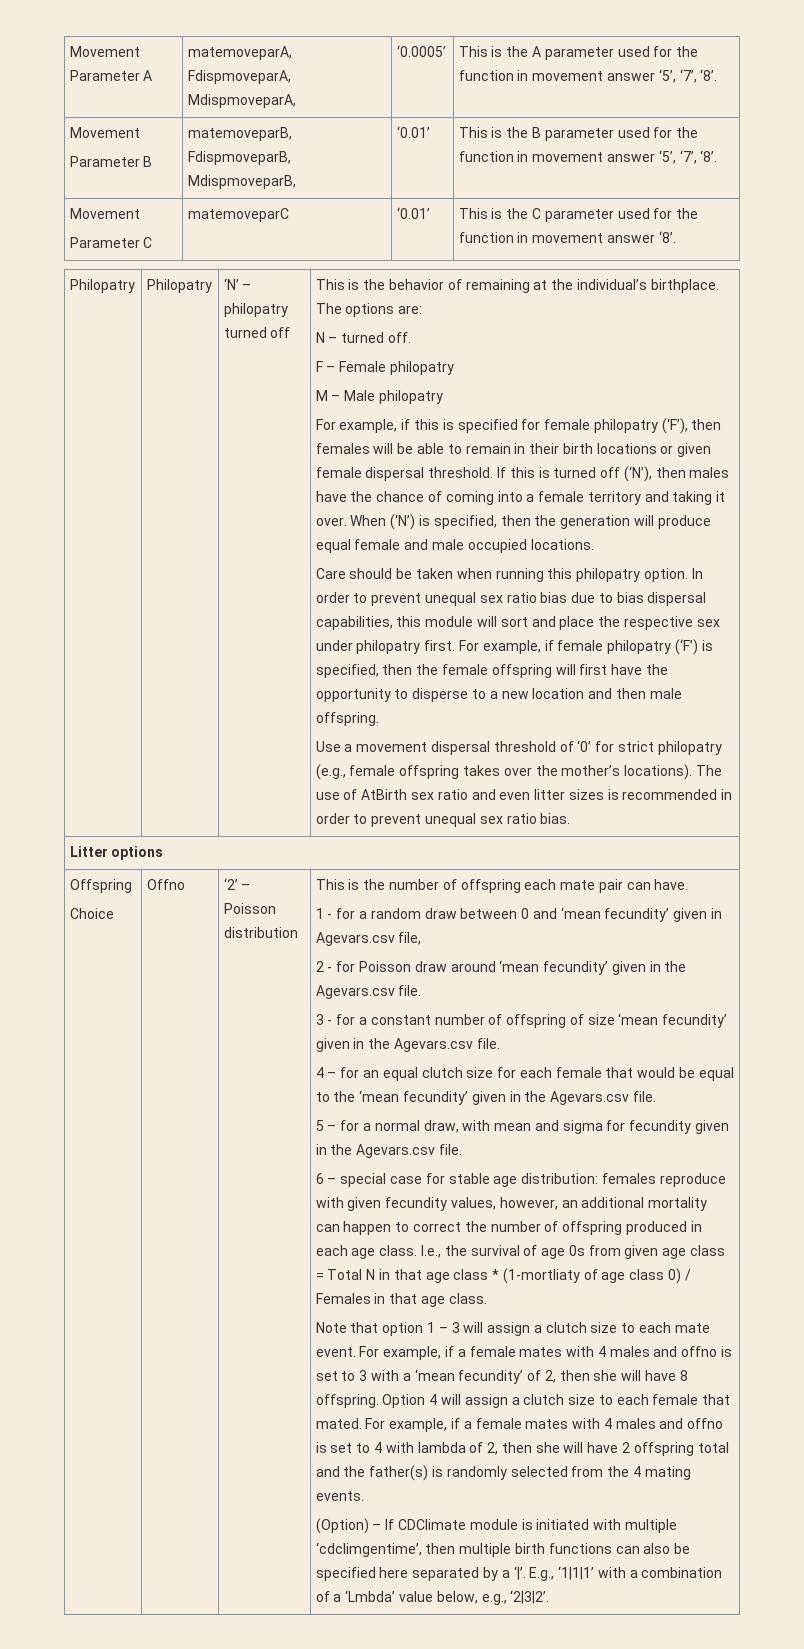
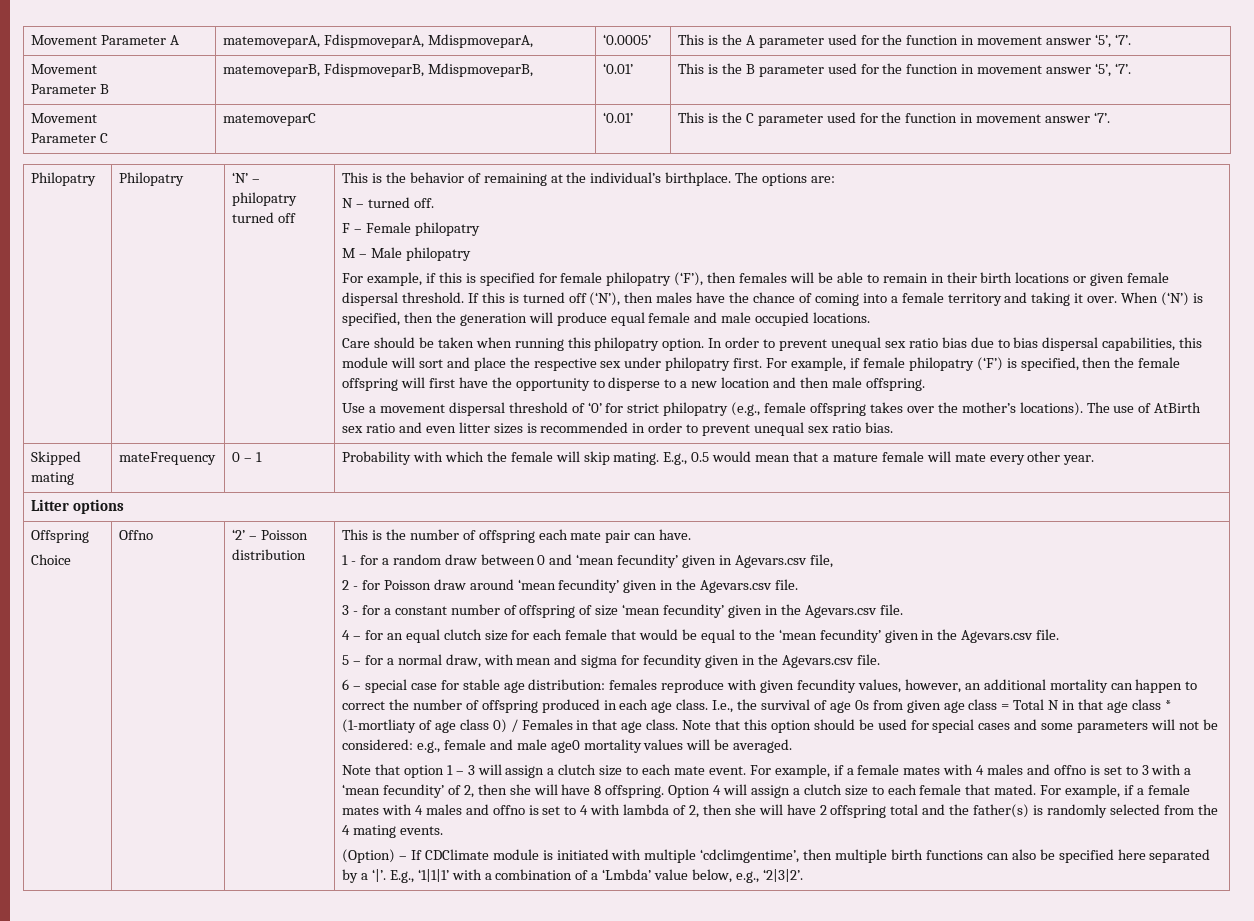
[679,69,718,83] ‘7’, ‘8’. -> [1114,34,1131,45] ‘7’.
[679,150,718,164] ‘7’, ‘8’. -> [1114,63,1131,74] ‘7’.
[658,231,676,243] ‘8’. -> [1094,112,1111,123] ‘7’.
(571, 818) none -> [31,451,82,465] [31,472,75,485] [119,452,217,465] [232,452,262,462] [342,451,1095,465] // Skipped mating | mateFrequency | 0 – 1 | Probability with which the female will skip mating. E.g., 0.5 would mean that a mature female will mate every other year.
(487, 1298) none -> [682,719,1218,733] [342,739,793,753] Note that this option should be used for special cases and some parameters will not be considered: e.g., female and male age0 mortality values will be averaged.

